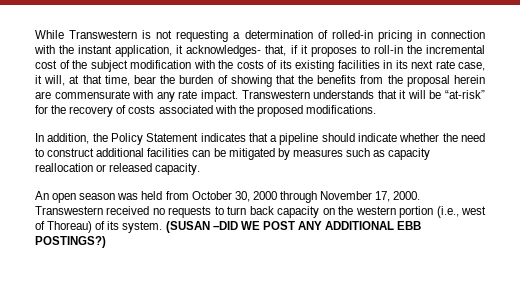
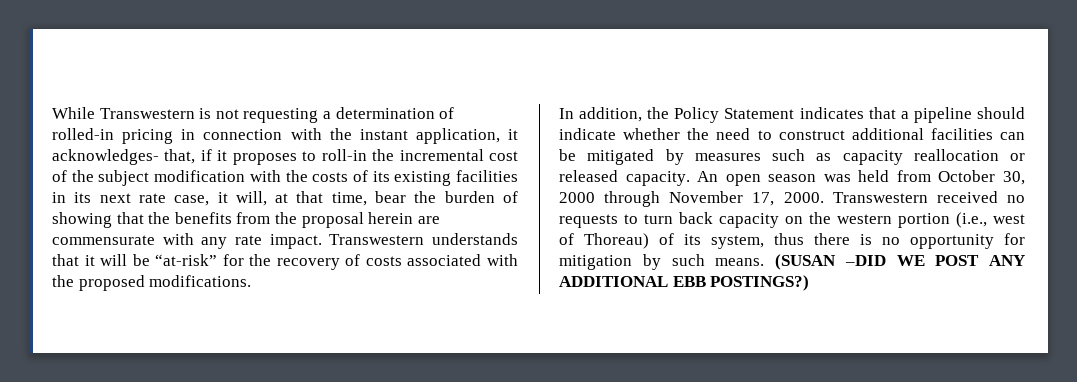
(201, 169) // -> (690, 178) none
[122,221,163,233] system. -> [711,233,1025,249] [559,254,765,270] system, thus there is no opportunity for mitigation by such means.

